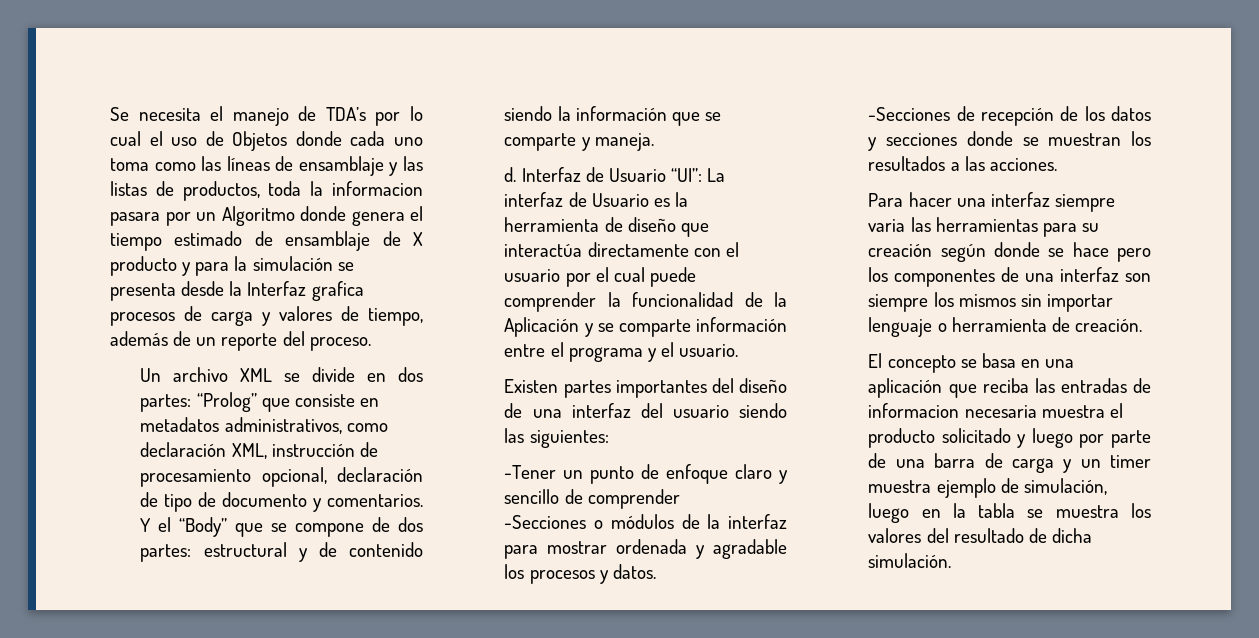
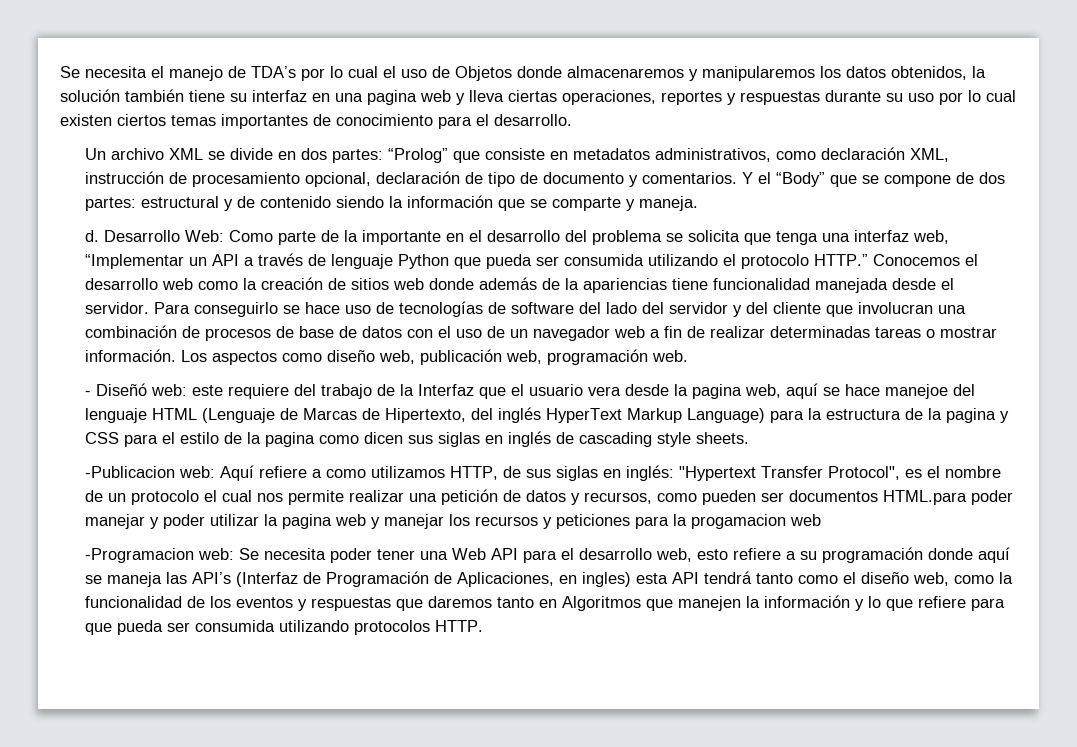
[350,131,423,146] [110,156,423,176] [110,181,424,201] [110,206,423,226] [110,231,423,251] [110,256,354,276] [110,281,364,301] [110,306,423,326] [110,331,371,351] cada uno toma como las líneas de ensamblaje y las listas de productos, toda la informacion pasara por un Algoritmo donde genera el tiempo estimado de ensamblaje de X producto y para la simulación se presenta desde la Interfaz grafica procesos de carga y valores de tiempo, además de un reporte del proceso. -> [567,66,986,81] [60,89,1016,105] [60,114,572,129] almacenaremos y manipularemos los datos obtenidos, la solución también tiene su interfaz en una pagina web y lleva ciertas operaciones, reportes y respuestas durante su uso por lo cual existen ciertos temas importantes de conocimiento para el desarrollo.
[521,167,726,182] [504,192,688,207] [504,217,709,237] [504,242,739,257] [504,267,696,287] [504,292,787,312] [504,317,787,337] [504,342,739,362] [504,378,787,398] [504,403,787,418] [504,428,609,448] [504,464,788,484] [504,489,680,509] [504,514,787,529] [504,539,787,559] [504,564,656,584] [868,106,1151,126] [868,131,1151,151] [868,156,1057,171] [868,192,1115,212] [868,217,1099,237] [868,242,1151,262] [868,267,1151,287] [868,292,1113,312] [868,317,1142,337] [868,353,1075,373] [868,378,1151,398] [868,403,1123,418] [868,428,1151,448] [868,453,1151,473] [868,478,1107,498] [868,503,1151,523] [868,528,1092,543] [868,553,952,568] Interfaz de Usuario “UI”: La interfaz de Usuario es la herramienta de diseño que interactúa directamente con el usuario por el cual puede comprender la funcionalidad de la Aplicación y se comparte información entre el programa y el usuario. // Existen partes importantes del diseño de una interfaz del usuario siendo las siguientes: // -Tener un punto de enfoque claro y sencillo de comprender // -Secciones o módulos de la interfaz para mostrar ordenada y agradable los procesos y datos. // -Secciones de recepción de los datos y secciones donde se muestran los resultados a las acciones. // Para hacer una interfaz siempre varia las herramientas para su creación según donde se hace pero los componentes de una interfaz son siempre los mismos sin importar lenguaje o herramienta de creación. // El concepto se basa en una aplicación que reciba las entradas de informacion necesaria muestra el producto solicitado y luego por parte de una barra de carga y un timer muestra ejemplo de simulación, luego en la tabla se muestra los valores del resultado de dicha simulación. -> [103,230,949,245] [84,253,978,269] [84,277,954,293] [84,301,966,317] [84,325,997,341] [84,349,688,365] [84,383,975,399] [84,407,1009,423] [84,431,749,447] [84,465,1001,481] [84,489,1013,505] [84,514,821,529] [84,547,1010,563] [84,571,1013,587] [84,595,1005,611] [84,620,483,635] Desarrollo Web: Como parte de la importante en el desarrollo del problema se solicita que tenga una interfaz web, “Implementar un API a través de lenguaje Python que pueda ser consumida utilizando el protocolo HTTP.” Conocemos el desarrollo web como la creación de sitios web donde además de la apariencias tiene funcionalidad manejada desde el servidor. Para conseguirlo se hace uso de tecnologías de software del lado del servidor y del cliente que involucran una combinación de procesos de base de datos con el uso de un navegador web a fin de realizar determinadas tareas o mostrar información. Los aspectos como diseño web, publicación web, programación web. // - Diseñó web: este requiere del trabajo de la Interfaz que el usuario vera desde la pagina web, aquí se hace manejoe del lenguaje HTML (Lenguaje de Marcas de Hipertexto, del inglés HyperText Markup Language) para la estructura de la pagina y CSS para el estilo de la pagina como dicen sus siglas en inglés de cascading style sheets. // -Publicacion web: Aquí refiere a como utilizamos HTTP, de sus siglas en inglés: "Hypertext Transfer Protocol", es el nombre de un protocolo el cual nos permite realizar una petición de datos y recursos, como pueden ser documentos HTML.para poder manejar y poder utilizar la pagina web y manejar los recursos y peticiones para la progamacion web // -Programacion web: Se necesita poder tener una Web API para el desarrollo web, esto refiere a su programación donde aquí se maneja las API’s (Interfaz de Programación de Aplicaciones, en ingles) esta API tendrá tanto como el diseño web, como la funcionalidad de los eventos y respuestas que daremos tanto en Algoritmos que manejen la información y lo que refiere para que pueda ser consumida utilizando protocolos HTTP.

